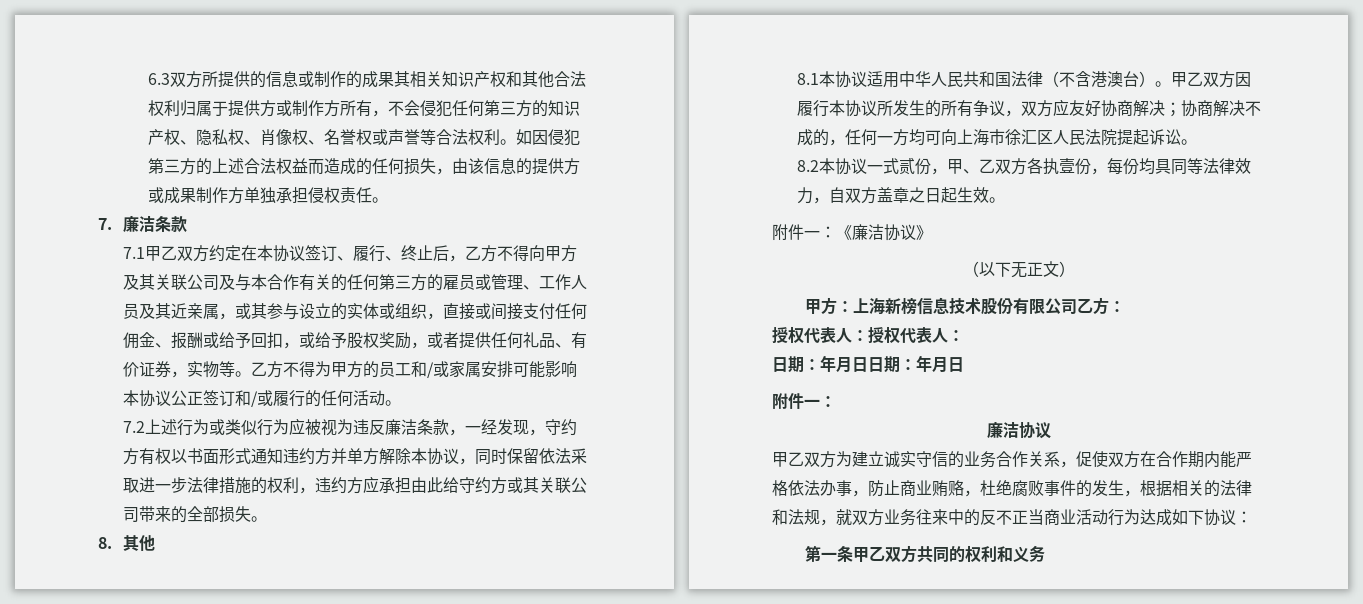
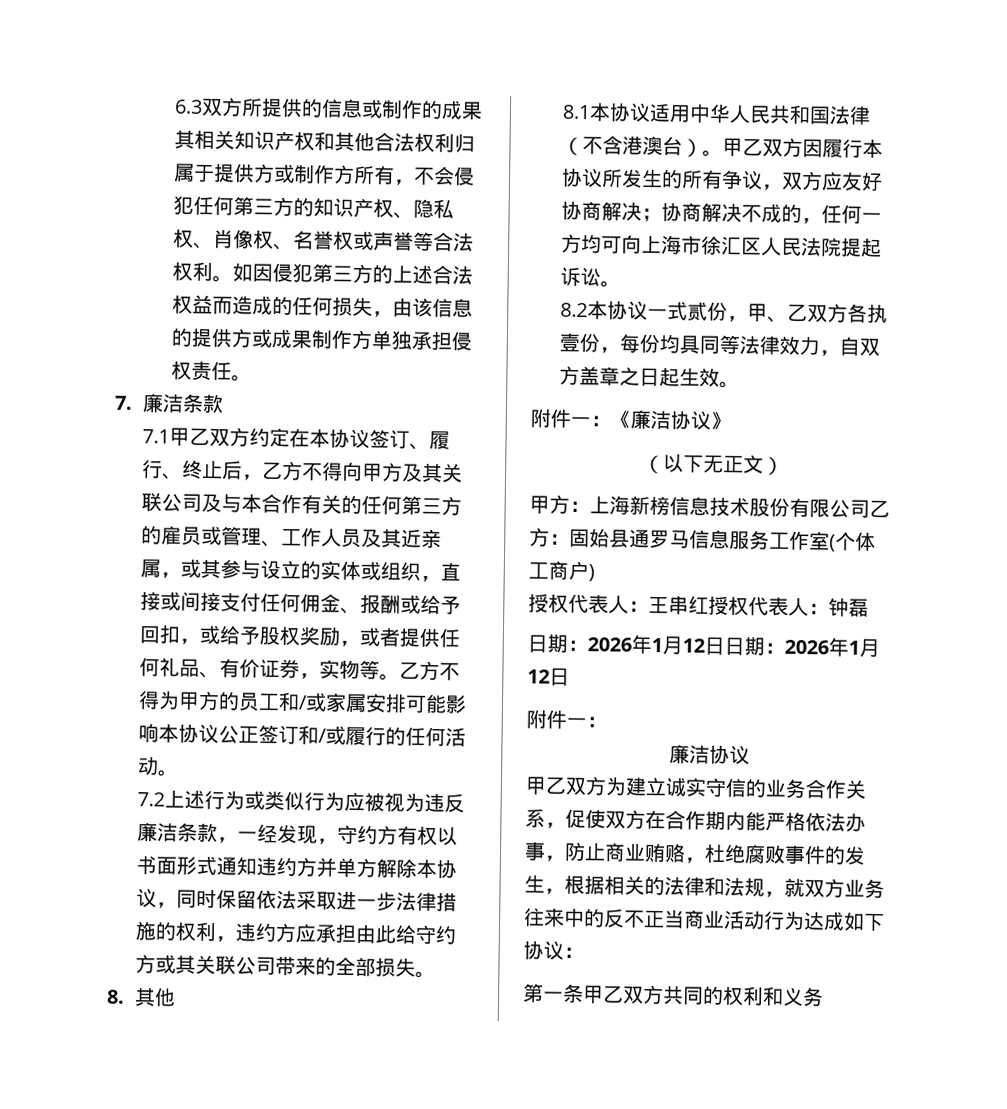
[772,326,964,344] [772,355,948,373] // 授权代表人：授权代表人： // 日期：年月日日期：年月 -> [569,528,876,552] [528,560,595,582] [528,593,869,617] [527,633,880,658] [527,669,550,684] 固始县通罗马信息服务工作室(个体工商户) // 授权代表人：王串红授权代表人：钟磊 // 日期：2026年1月12日日期：2026年1月12

